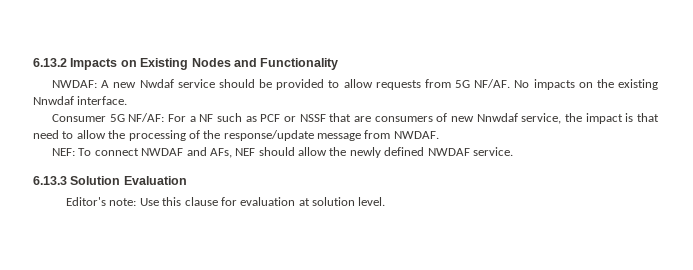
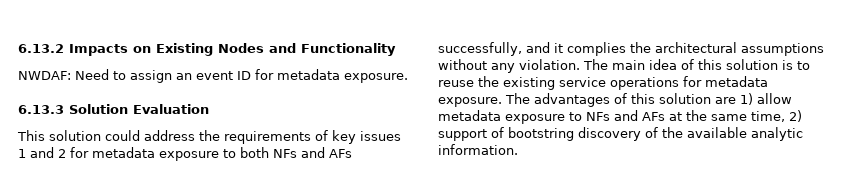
[101,79,658,90] [33,96,128,105] [52,113,659,124] [33,130,439,141] [52,147,513,158] [33,176,187,185] [66,197,386,206] A new Nwdaf service should be provided to allow requests from 5G NF/AF. No impacts on the existing Nnwdaf interface. // Consumer 5G NF/AF: For a NF such as PCF or NSSF that are consumers of new Nnwdaf service, the impact is that need to allow the processing of the response/update message from NWDAF. // NEF: To connect NWDAF and AFs, NEF should allow the newly defined NWDAF service. // 6.13.3 Solution Evaluation // Editor's note: Use this clause for evaluation at solution level. -> [75,69,408,83] [18,104,209,114] [17,130,401,144] [18,147,352,161] [438,42,824,56] [438,59,810,73] [438,76,768,90] [438,93,792,107] [438,110,802,124] [438,127,803,141] [438,144,518,155] Need to assign an event ID for metadata exposure. // 6.13.3 Solution Evaluation // This solution could address the requirements of key issues 1 and 2 for metadata exposure to both NFs and AFs successfully, and it complies the architectural assumptions without any violation. The main idea of this solution is to reuse the existing service operations for metadata exposure. The advantages of this solution are 1) allow metadata exposure to NFs and AFs at the same time, 2) support of bootstring discovery of the available analytic information.

